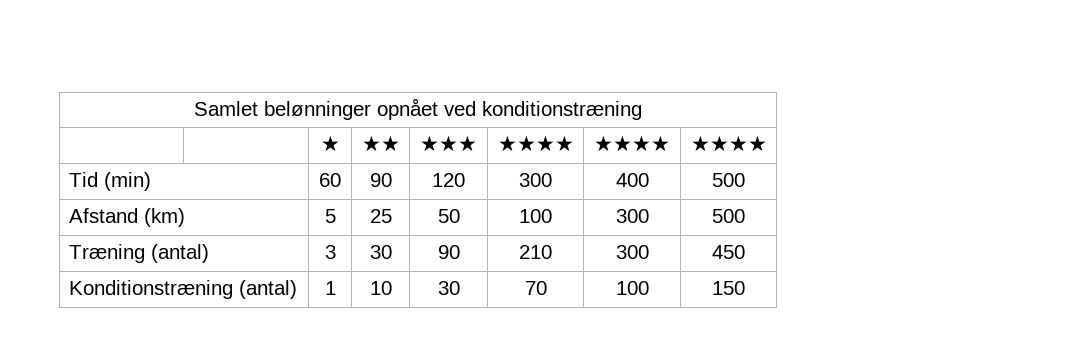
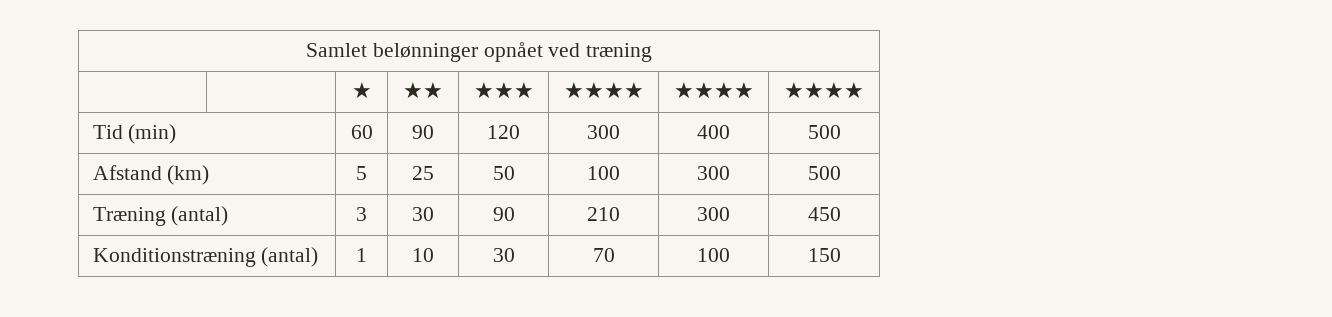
[482,101,642,120] konditionstræning -> [586,43,653,62] træning

